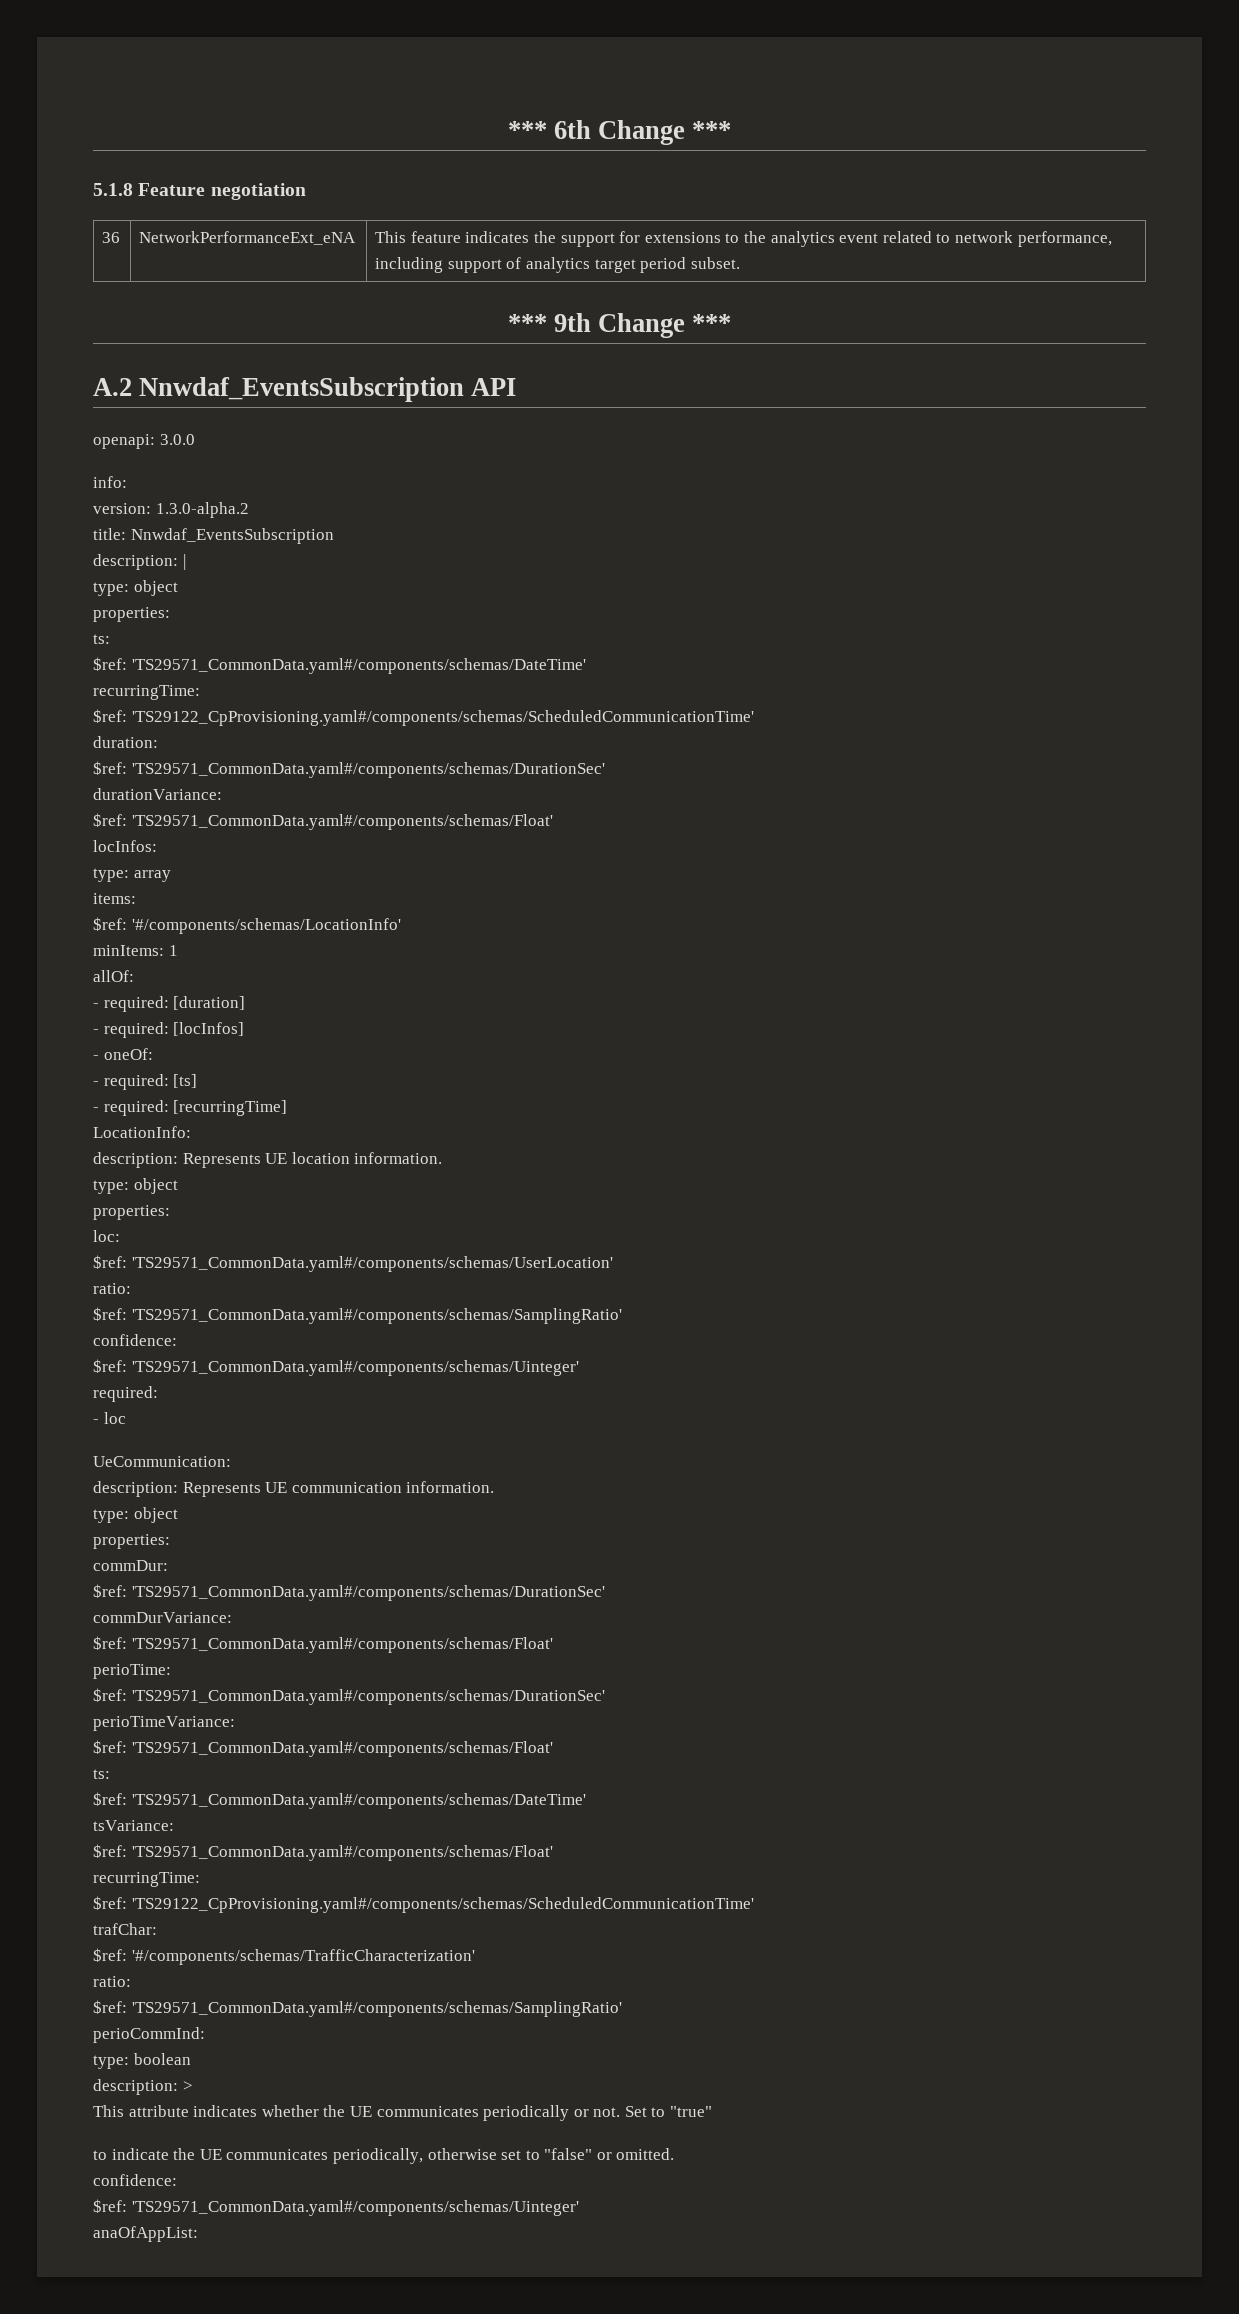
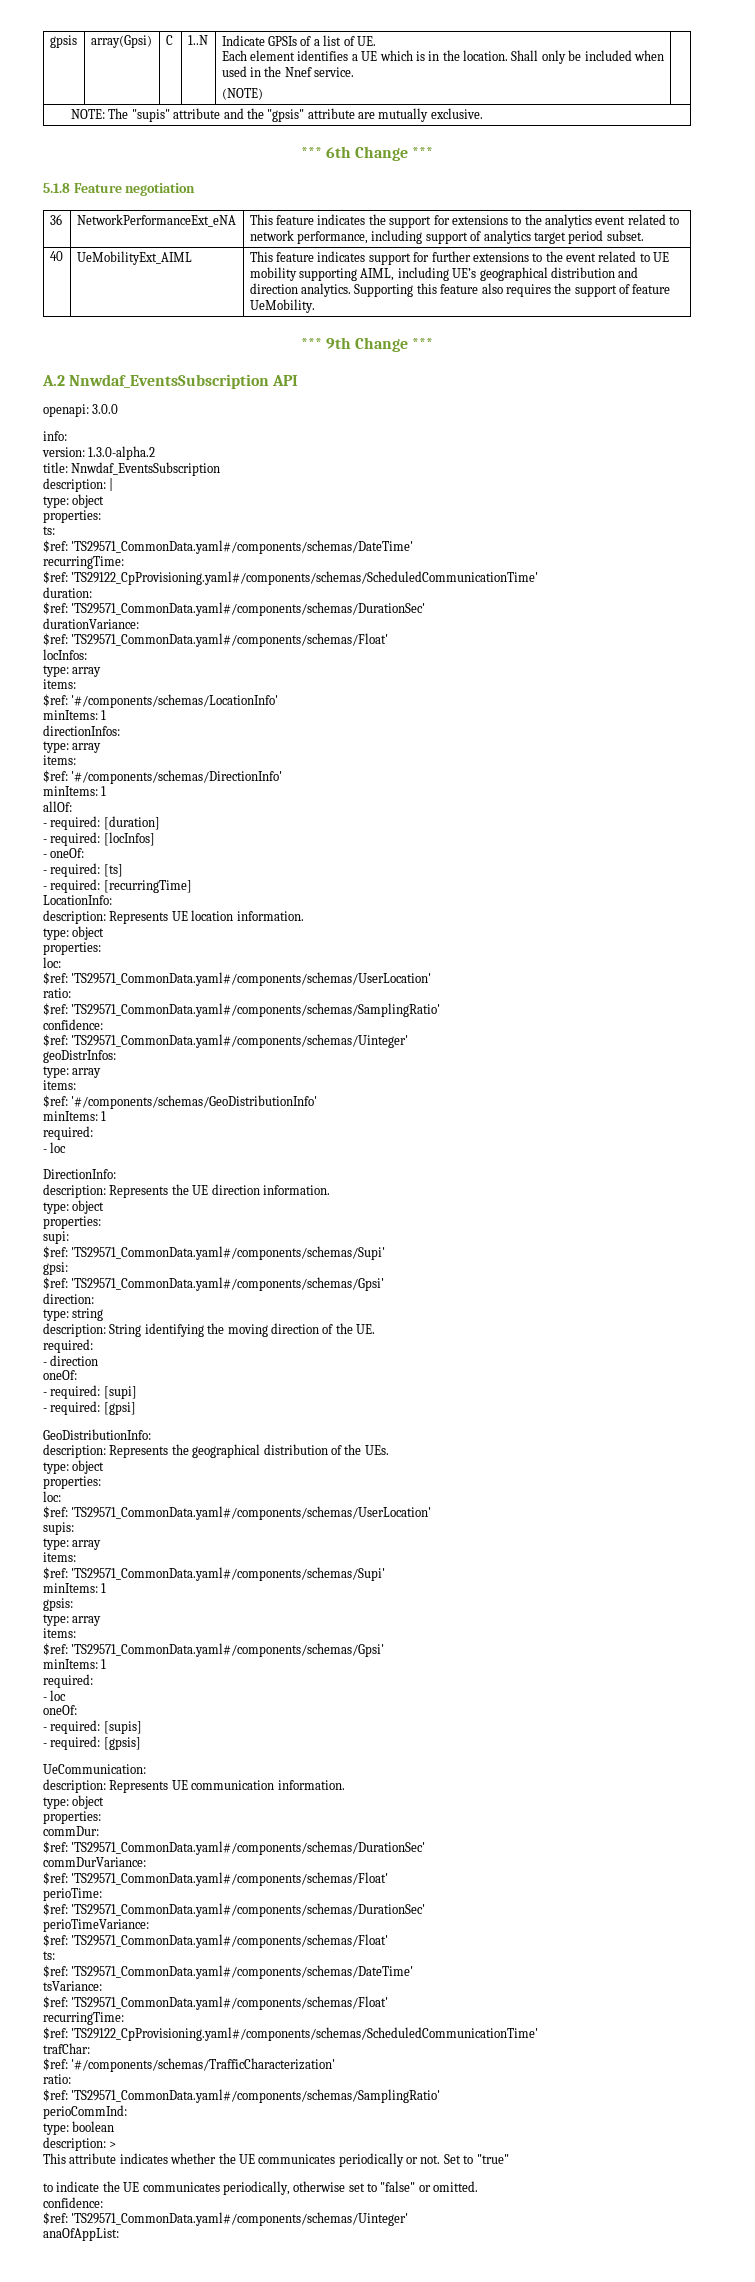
(507, 130) none -> [49,35,77,48] [90,35,152,48] [165,35,173,45] [187,35,208,45] [221,35,376,46] [221,50,664,64] [221,66,355,77] [221,88,263,100] [71,108,483,122] gpsis | array(Gpsi) | C | 1..N | Indicate GPSIs of a list of UE. // Each element identifies a UE which is in the location. Shall only be included when used in the Nnef service. // (NOTE) | // NOTE: The "supis" attribute and the "gpsis" attribute are mutually exclusive. //
(740, 263) none -> [49,251,63,261] [76,251,192,265] [249,251,670,265] [249,267,639,281] [249,283,671,297] [249,299,315,313] // 40 | UeMobilityExt_AIML | This feature indicates support for further extensions to the event related to UE mobility supporting AIML, including UE’s geographical distribution and direction analytics. Supporting this feature also requires the support of feature UeMobility.
(178, 950) none -> [43,725,120,736] [43,741,102,753] [43,755,76,765] [43,770,283,784] [43,786,107,796] // directionInfos: // type: array // items: // $ref: '#/components/schemas/DirectionInfo' // minItems: 1
[93,1386,158,1402] [93,1412,126,1424] required: // - loc -> [43,1050,116,1063] [43,1066,102,1078] [43,1080,76,1090] [43,1095,318,1109] [43,1111,107,1121] [43,1126,93,1140] [43,1142,67,1153] [43,1169,116,1179] [43,1184,330,1198] [43,1200,105,1214] [43,1216,101,1229] [43,1231,69,1244] [43,1246,386,1260] [43,1262,68,1275] [43,1277,385,1291] [43,1293,94,1304] [43,1308,104,1321] [43,1323,375,1337] [43,1339,93,1353] [43,1355,99,1366] [43,1370,77,1380] [43,1385,137,1399] [43,1401,136,1415] [43,1429,151,1440] [43,1444,389,1458] [43,1460,105,1474] [43,1476,101,1489] [43,1491,61,1502] [43,1506,432,1520] [43,1522,74,1535] [43,1538,102,1550] [43,1552,76,1562] [43,1567,386,1581] [43,1583,107,1593] [43,1598,73,1611] [43,1614,102,1626] [43,1628,76,1638] [43,1643,385,1657] [43,1659,107,1669] [43,1674,93,1688] [43,1690,67,1701] [43,1705,77,1715] [43,1720,142,1734] [43,1736,141,1750] geoDistrInfos: // type: array // items: // $ref: '#/components/schemas/GeoDistributionInfo' // minItems: 1 // required: // - loc // DirectionInfo: // description: Represents the UE direction information. // type: object // properties: // supi: // $ref: 'TS29571_CommonData.yaml#/components/schemas/Supi' // gpsi: // $ref: 'TS29571_CommonData.yaml#/components/schemas/Gpsi' // direction: // type: string // description: String identifying the moving direction of the UE. // required: // - direction // oneOf: // - required: [supi] // - required: [gpsi] // GeoDistributionInfo: // description: Represents the geographical distribution of the UEs. // type: object // properties: // loc: // $ref: 'TS29571_CommonData.yaml#/components/schemas/UserLocation' // supis: // type: array // items: // $ref: 'TS29571_CommonData.yaml#/components/schemas/Supi' // minItems: 1 // gpsis: // type: array // items: // $ref: 'TS29571_CommonData.yaml#/components/schemas/Gpsi' // minItems: 1 // required: // - loc // oneOf: // - required: [supis] // - required: [gpsis]

